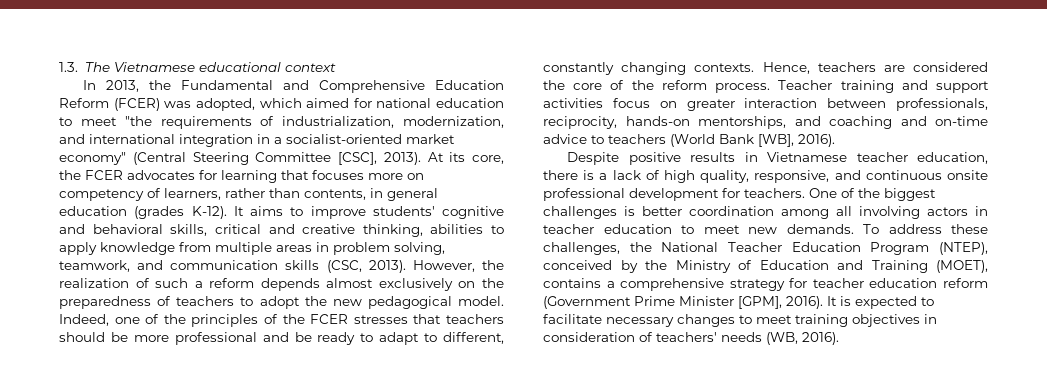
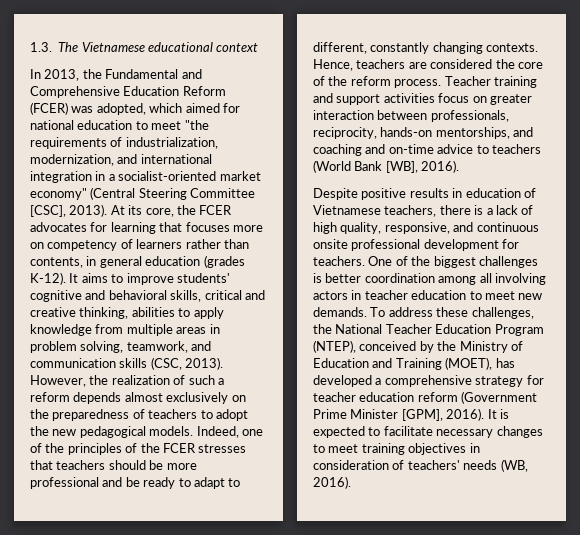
[164,188,221,200] learners, -> [136,239,183,249] learners
[458,296,504,306] model. -> [149,426,194,436] models.
[767,152,988,164] Vietnamese teacher education, -> [465,188,536,198] [313,205,437,217] education of Vietnamese teachers,
[543,278,601,288] contains -> [495,358,515,368] [313,375,372,387] has developed

